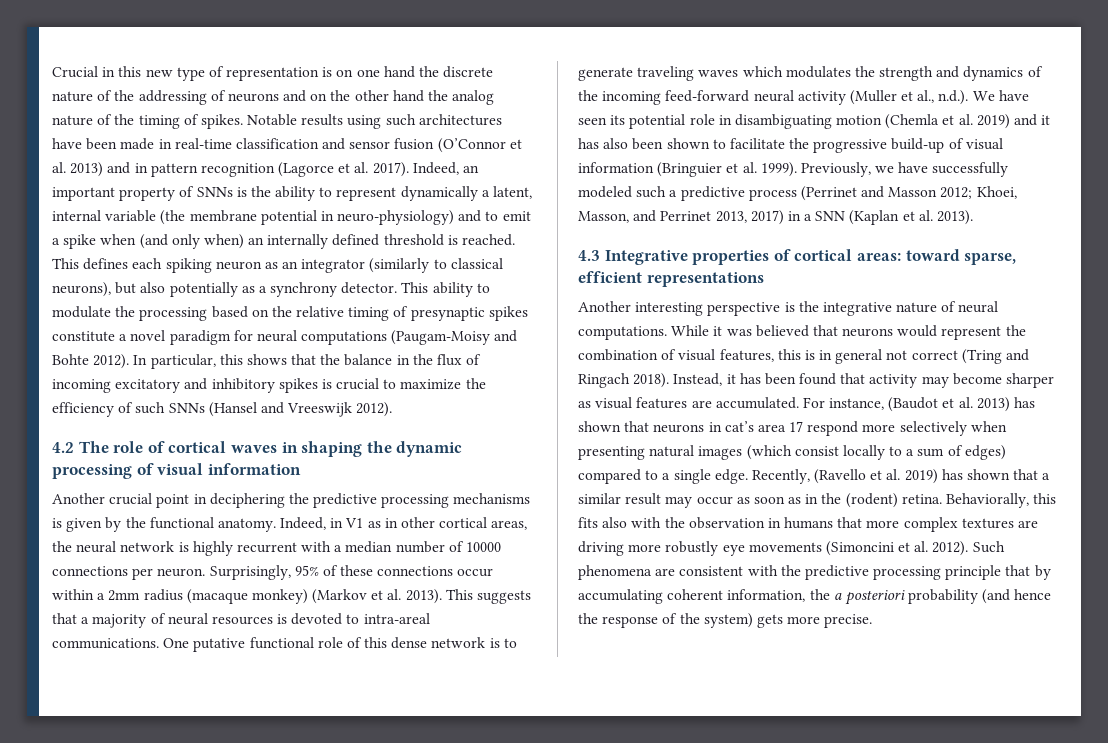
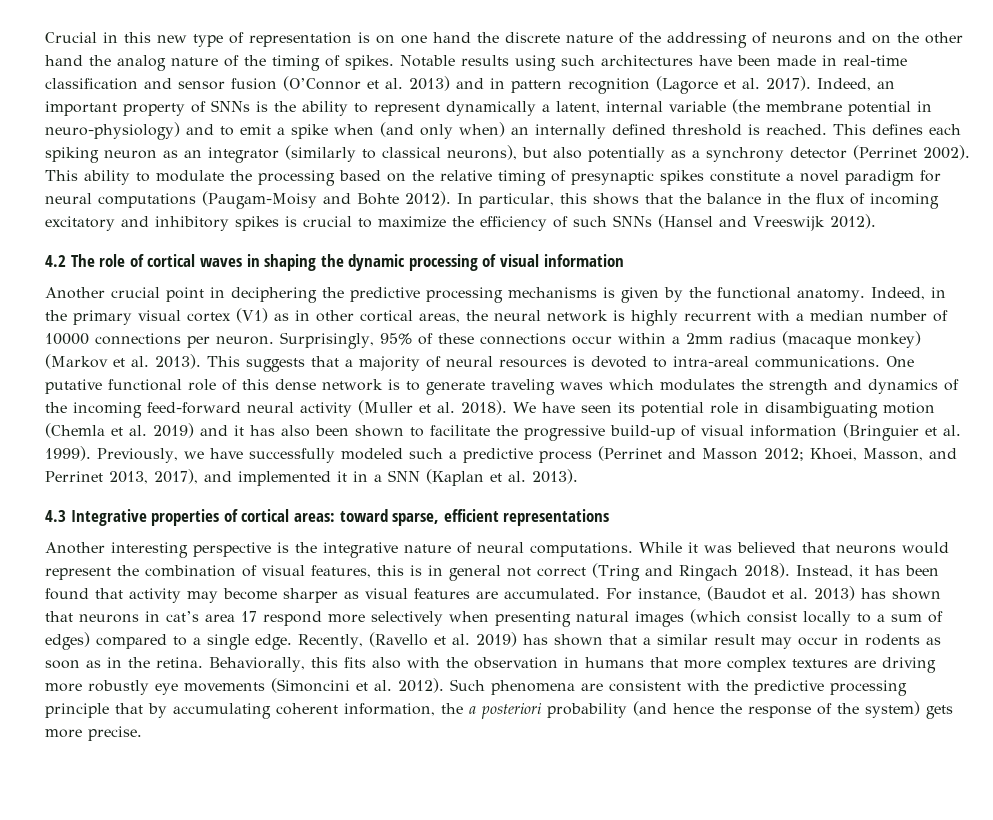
[341,282,398,294] detector. -> [790,145,970,160] detector (Perrinet 2002).
[345,518,364,528] V1 -> [45,308,268,325] the primary visual cortex (V1)
[917,90,969,105] al., n.d.). -> [437,400,507,415] al. 2018).
[750,210,784,225] 2017) -> [154,469,347,486] 2017), and implemented it
(733, 500) none -> [843,634,920,646] in rodents
[845,493,898,508] (rodent) -> (150, 662) none

